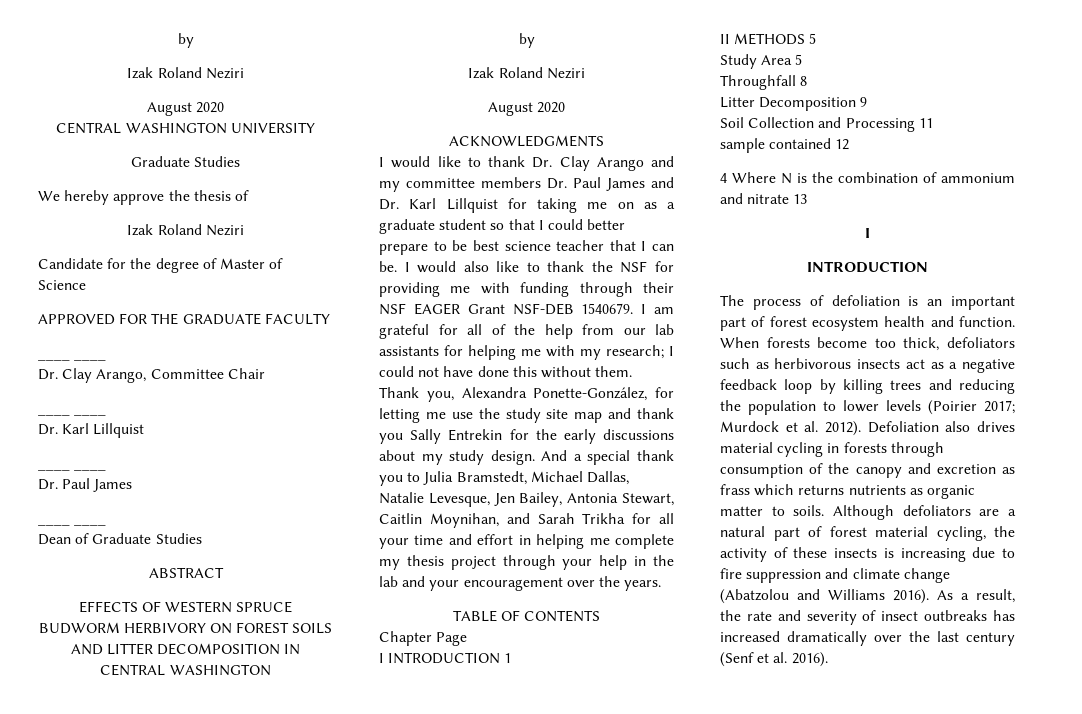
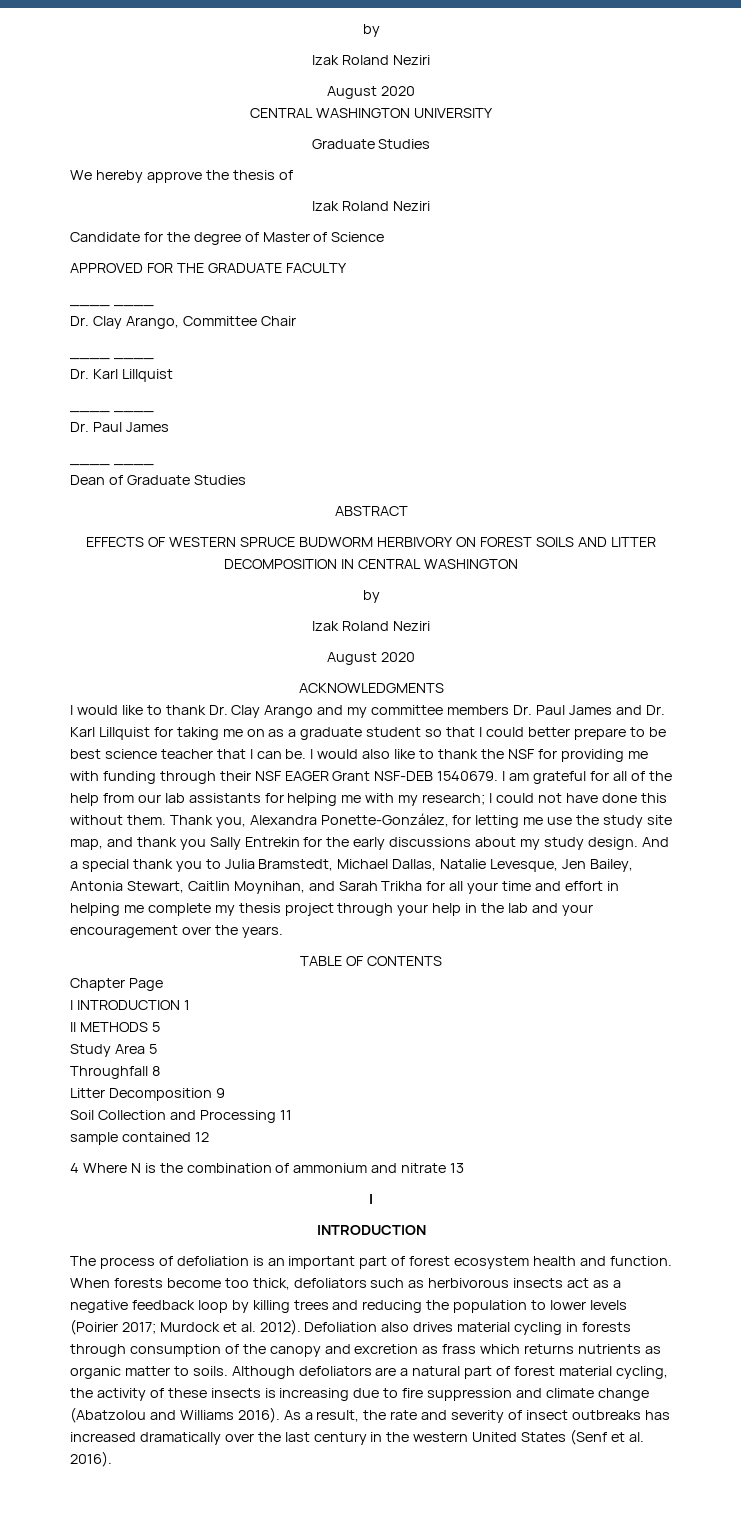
[574,412,603,423] map -> [70,839,103,850] map,
(1015, 639) none -> [370,1432,567,1442] in the western United States

